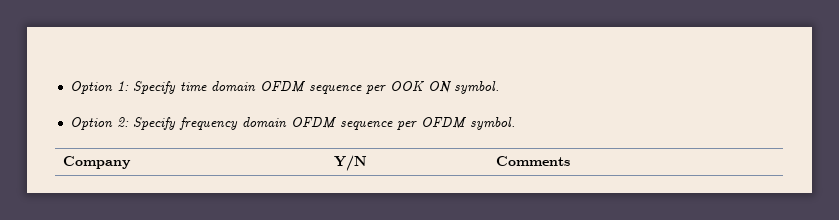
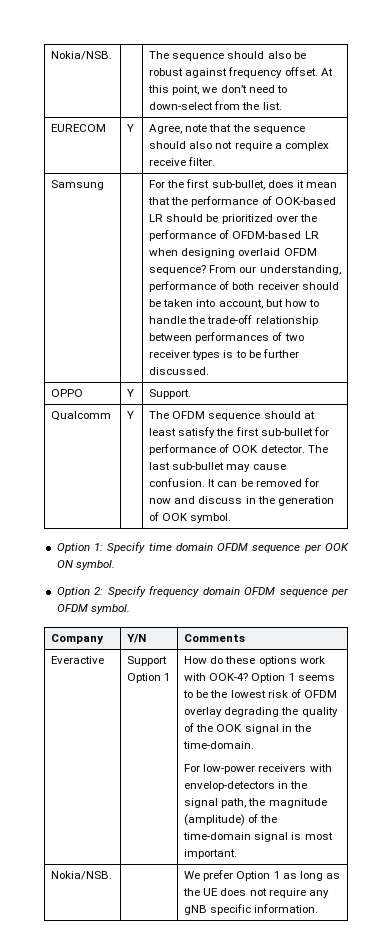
(70, 87) none -> [51,51,113,60] [149,51,306,61] [149,67,333,78] [148,85,287,95] [149,101,282,110] [51,124,107,132] [127,124,135,132] [149,124,305,134] [149,141,329,151] [149,157,216,166] [51,180,105,190] [149,179,337,190] [148,196,336,207] [149,214,317,224] [149,230,319,241] [149,248,317,258] [149,265,341,275] [149,281,339,292] [149,299,319,309] [149,315,318,326] [149,332,304,343] [149,349,299,360] [149,367,210,375] [51,389,84,397] [127,389,135,397] [149,389,192,399] [51,411,112,421] [127,411,135,419] [149,411,315,421] [149,427,329,438] [149,444,328,455] [149,462,286,472] [149,478,319,487] [149,496,334,506] [149,512,232,523] Nokia/NSB. | | The sequence should also be robust against frequency offset. At this point, we don’t need to down-select from the list. // EURECOM | Y | Agree, note that the sequence should also not require a complex receive filter. // Samsung | | For the first sub-bullet, does it mean that the performance of OOK-based LR should be prioritized over the performance of OFDM-based LR when designing overlaid OFDM sequence? From our understanding, performance of both receiver should be taken into account, but how to handle the trade-off relationship between performances of two receiver types is to be further discussed. // OPPO | Y | Support. // Qualcomm | Y | The OFDM sequence should at least satisfy the first sub-bullet for performance of OOK detector. The last sub-bullet may cause confusion. It can be removed for now and discuss in the generation of OOK symbol. //
(571, 161) none -> [51,656,105,664] [127,656,168,666] [127,673,171,683] [184,656,325,666] [184,673,335,683] [183,689,337,698] [184,707,338,717] [184,723,311,734] [183,741,255,749] [184,764,332,774] [184,781,308,791] [184,798,327,808] [184,814,278,826] [183,832,333,842] [184,849,238,859] [51,871,113,880] [184,870,340,881] [183,888,329,898] [184,904,319,915] // Everactive | Support Option 1 | How do these options work with OOK-4? Option 1 seems to be the lowest risk of OFDM overlay degrading the quality of the OOK signal in the time-domain. // For low-power receivers with envelop-detectors in the signal path, the magnitude (amplitude) of the time-domain signal is most important. // Nokia/NSB. | | We prefer Option 1 as long as the UE does not require any gNB specific information.

